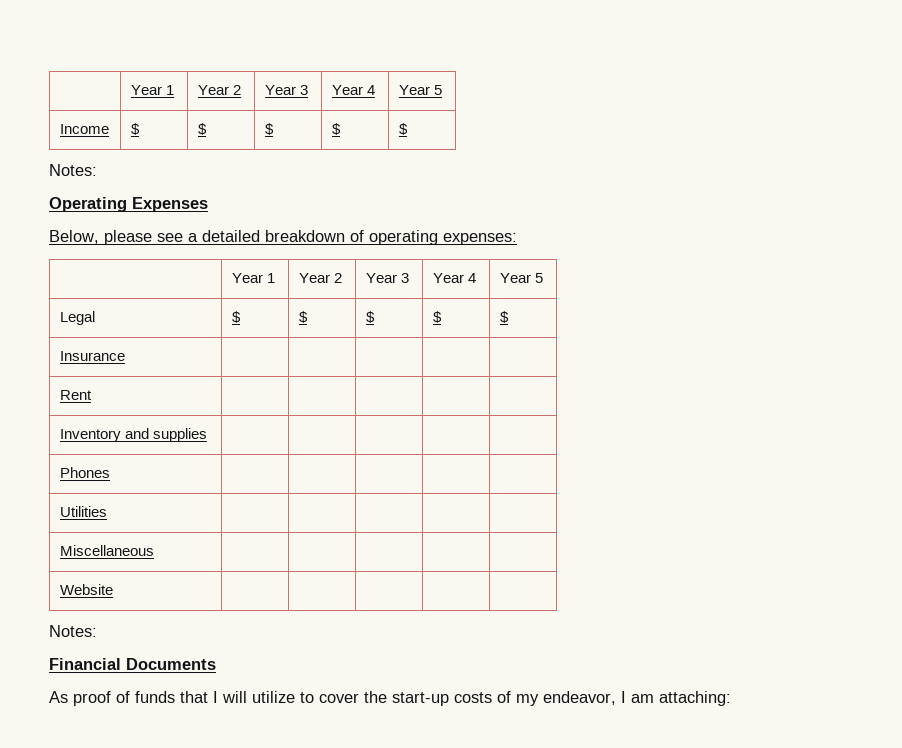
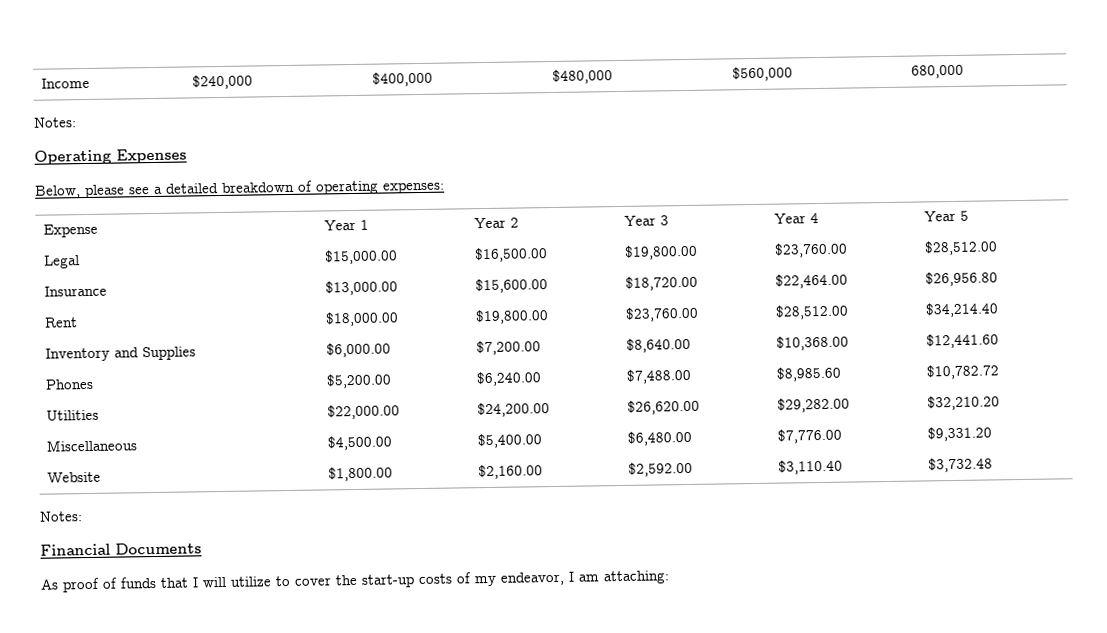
[130,85,174,95] [197,85,241,95] [264,85,308,95] [331,85,375,95] [398,85,442,95] [59,124,109,134] [130,123,140,135] [197,123,207,135] [264,123,274,135] [331,123,341,135] [398,123,408,135] | Year 1 | Year 2 | Year 3 | Year 4 | Year 5 // Income | $ | $ | $ | $ | $ -> [41,77,91,89] [192,74,254,90] [372,71,434,87] [552,69,614,84] [732,66,794,82] [911,64,965,79] Income | $240,000 | $400,000 | $480,000 | $560,000 | 680,000
(517, 239) none -> [43,223,99,238] Expense
[231,311,241,323] [298,311,308,323] [365,311,375,323] [432,311,442,323] [499,311,509,323] [59,351,125,361] [59,390,92,400] [59,428,207,442] [59,467,110,478] [59,506,107,517] [59,545,154,556] [59,584,113,595] $ | $ | $ | $ | $ // Insurance | | | | | // Rent | | | | | // Inventory and supplies | | | | | // Phones | | | | | // Utilities | | | | | // Miscellaneous | | | | | // Website | | | | | -> [324,249,399,265] [474,247,549,263] [624,244,699,260] [774,242,849,258] [924,240,999,256] [44,285,108,297] [325,280,399,296] [475,278,549,294] [625,275,699,291] [775,273,849,289] [925,271,999,287] [44,317,79,328] [325,311,400,327] [475,309,550,325] [625,306,700,322] [775,304,850,320] [925,302,1000,318] [45,346,197,362] [326,342,392,358] [476,340,542,356] [626,337,692,353] [776,335,850,351] [926,333,1000,349] [45,378,95,390] [326,373,393,389] [476,371,543,387] [626,368,693,384] [776,366,842,382] [926,364,1000,380] [46,409,100,421] [327,404,401,420] [477,402,551,418] [627,399,701,415] [777,397,851,413] [927,395,1001,411] [46,439,138,452] [327,435,393,451] [477,433,543,449] [627,430,693,446] [777,428,843,444] [927,426,993,442] [47,471,102,483] [328,466,394,482] [478,464,544,480] [628,461,694,477] [778,459,844,475] [928,457,994,473] $15,000.00 | $16,500.00 | $19,800.00 | $23,760.00 | $28,512.00 // Insurance | $13,000.00 | $15,600.00 | $18,720.00 | $22,464.00 | $26,956.80 // Rent | $18,000.00 | $19,800.00 | $23,760.00 | $28,512.00 | $34,214.40 // Inventory and Supplies | $6,000.00 | $7,200.00 | $8,640.00 | $10,368.00 | $12,441.60 // Phones | $5,200.00 | $6,240.00 | $7,488.00 | $8,985.60 | $10,782.72 // Utilities | $22,000.00 | $24,200.00 | $26,620.00 | $29,282.00 | $32,210.20 // Miscellaneous | $4,500.00 | $5,400.00 | $6,480.00 | $7,776.00 | $9,331.20 // Website | $1,800.00 | $2,160.00 | $2,592.00 | $3,110.40 | $3,732.48

